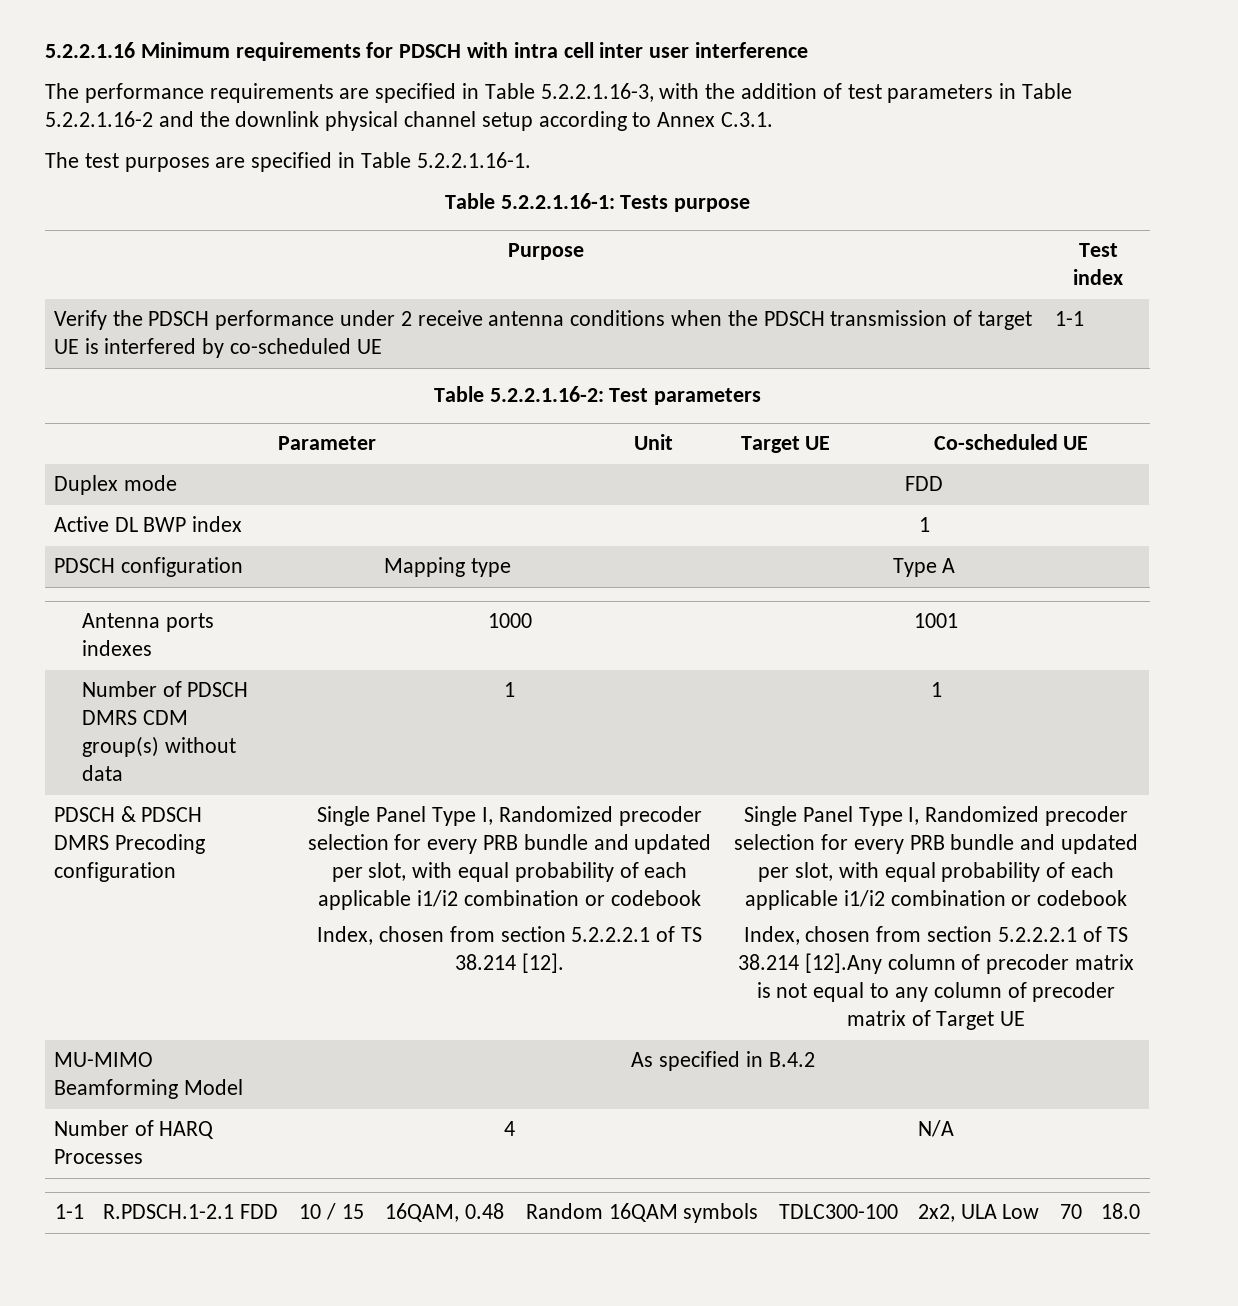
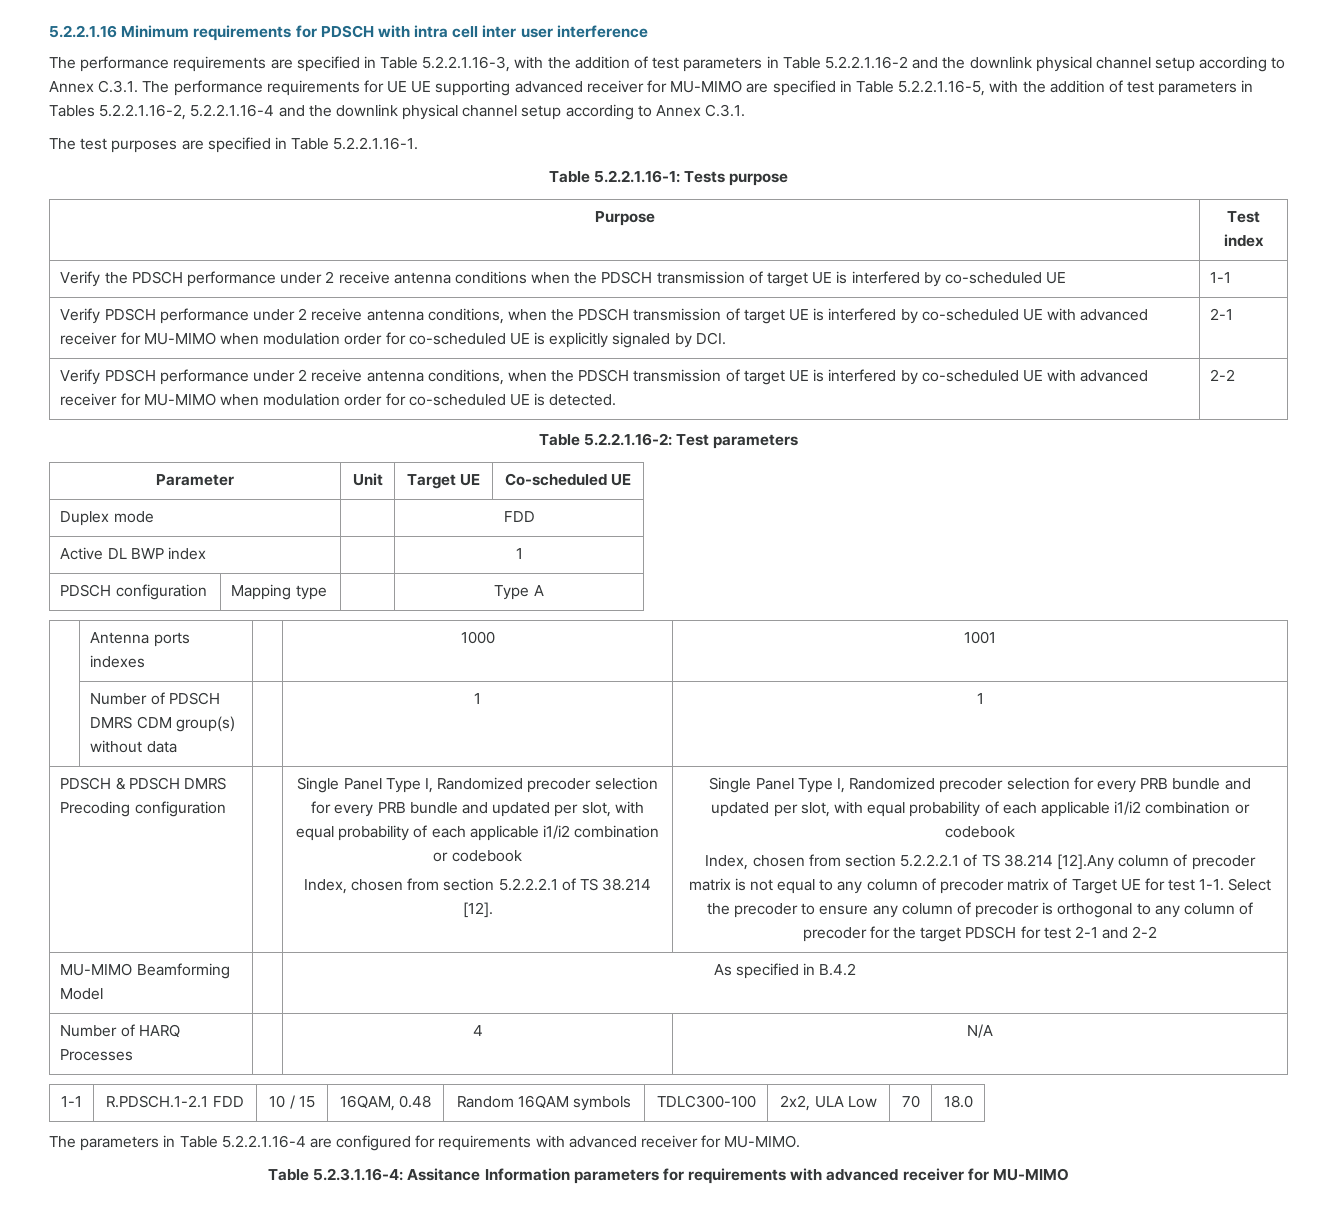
(774, 119) none -> [142,80,1254,96] [49,104,746,120] The performance requirements for UE UE supporting advanced receiver for MU-MIMO are specified in Table 5.2.2.1.16-5, with the addition of test parameters in Tables 5.2.2.1.16-2, 5.2.2.1.16-4 and the downlink physical channel setup according to Annex C.3.1.
(1084, 318) none -> [60,308,1149,324] [60,332,726,348] [1210,308,1234,320] [60,369,1149,385] [60,393,617,406] [1210,369,1236,381] // Verify PDSCH performance under 2 receive antenna conditions, when the PDSCH transmission of target UE is interfered by co-scheduled UE with advanced receiver for MU-MIMO when modulation order for co-scheduled UE is explicitly signaled by DCI. | 2-1 // Verify PDSCH performance under 2 receive antenna conditions, when the PDSCH transmission of target UE is interfered by co-scheduled UE with advanced receiver for MU-MIMO when modulation order for co-scheduled UE is detected. | 2-2
(1026, 1018) none -> [1144,878,1272,891] [706,902,1254,918] [802,926,1158,942] for test 1-1. Select the precoder to ensure any column of precoder is orthogonal to any column of precoder for the target PDSCH for test 2-1 and 2-2
(1140, 1211) none -> [49,1135,801,1151] [267,1168,1070,1184] // The parameters in Table 5.2.2.1.16-4 are configured for requirements with advanced receiver for MU-MIMO. // Table 5.2.3.1.16-4: Assitance Information parameters for requirements with advanced receiver for MU-MIMO

